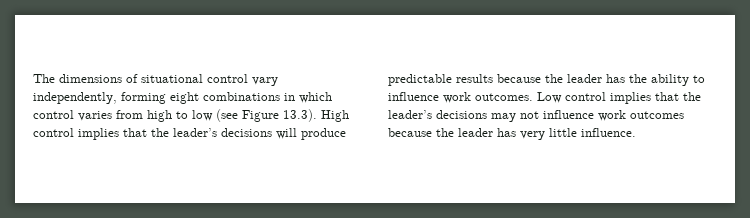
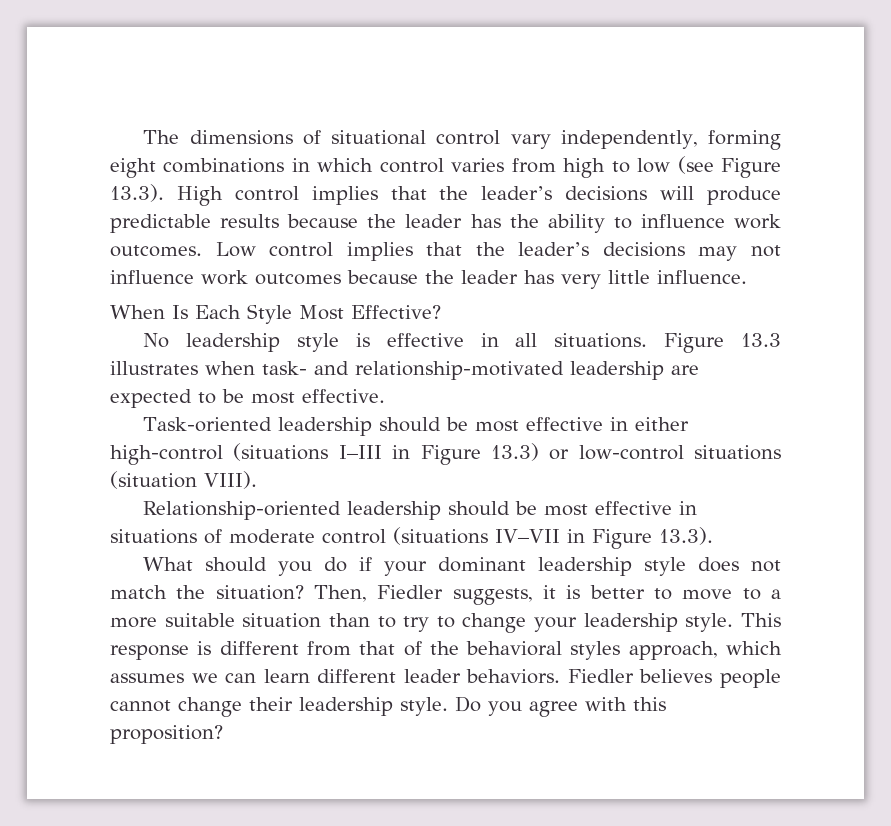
(636, 132) none -> [110,304,441,324] [143,333,782,353] [110,361,699,380] [110,389,385,408] [143,417,690,436] [110,443,781,465] [110,471,257,489] [143,501,698,520] [110,527,713,549] [143,557,781,576] [110,585,781,605] [110,613,781,633] [110,641,782,660] [110,669,781,688] [110,696,666,717] [110,725,223,744] // When Is Each Style Most Effective? // No leadership style is effective in all situations. Figure 13.3 illustrates when task- and relationship-motivated leadership are expected to be most effective. // Task-oriented leadership should be most effective in either high-control (situations I–III in Figure 13.3) or low-control situations (situation VIII). // Relationship-oriented leadership should be most effective in situations of moderate control (situations IV–VII in Figure 13.3). // What should you do if your dominant leadership style does not match the situation? Then, Fiedler suggests, it is better to move to a more suitable situation than to try to change your leadership style. This response is different from that of the behavioral styles approach, which assumes we can learn different leader behaviors. Fiedler believes people cannot change their leadership style. Do you agree with this proposition?

